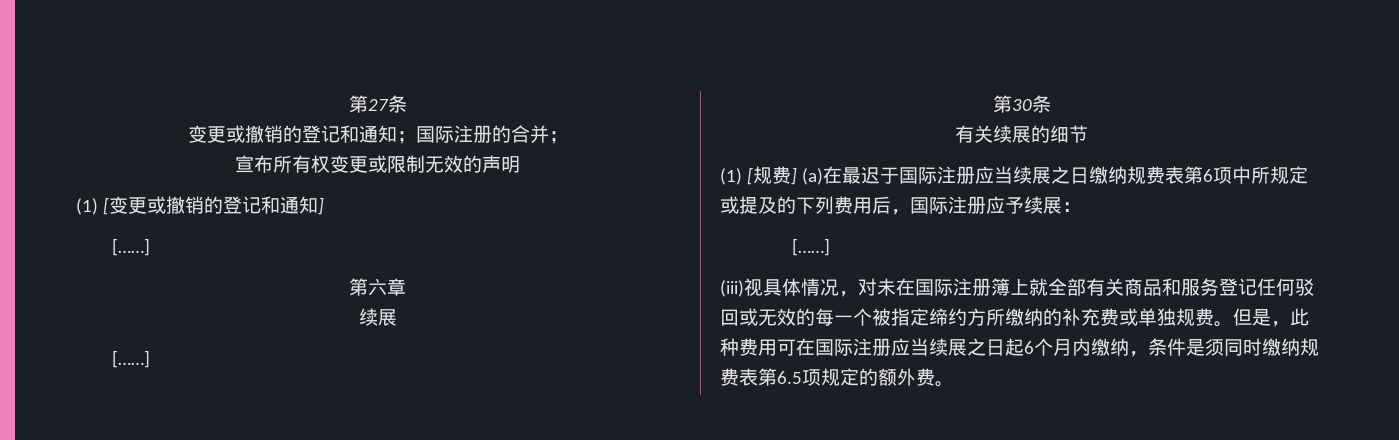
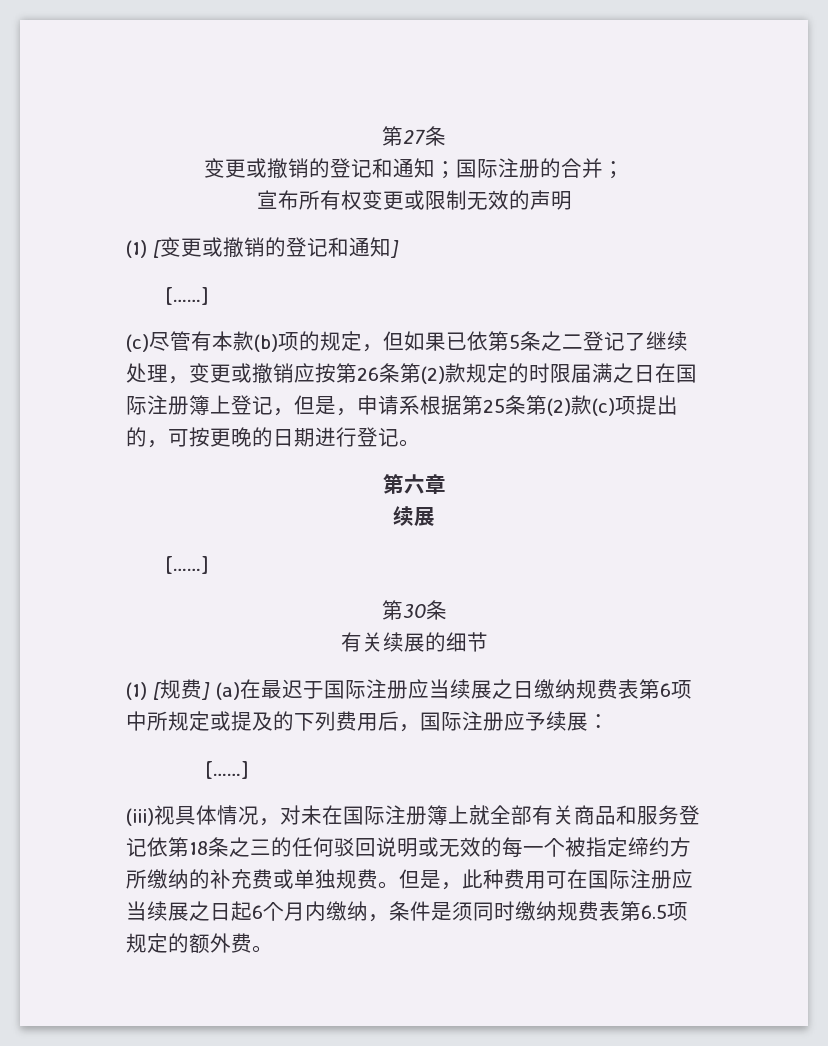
(151, 247) none -> [126,331,688,352] [126,363,697,384] [126,395,678,416] [126,427,420,448] // (c)尽管有本款(b)项的规定，但如果已依第5条之二登记了继续处理，变更或撤销应按第26条第(2)款规定的时限届满之日在国际注册簿上登记，但是，申请系根据第25条第(2)款(c)项提出的，可按更晚的日期进行登记。
(1257, 287) none -> [147,837,292,857] 依第18条之三的
(739, 317) none -> [376,837,418,857] 说明

